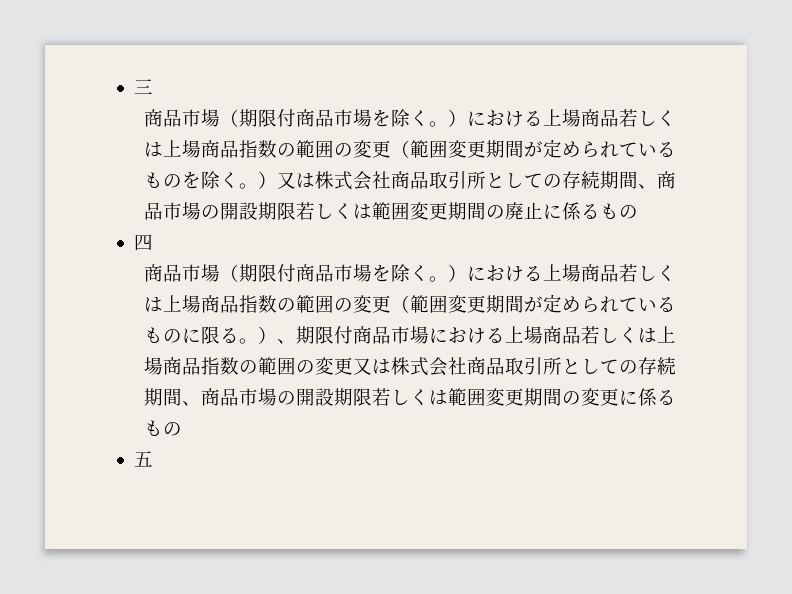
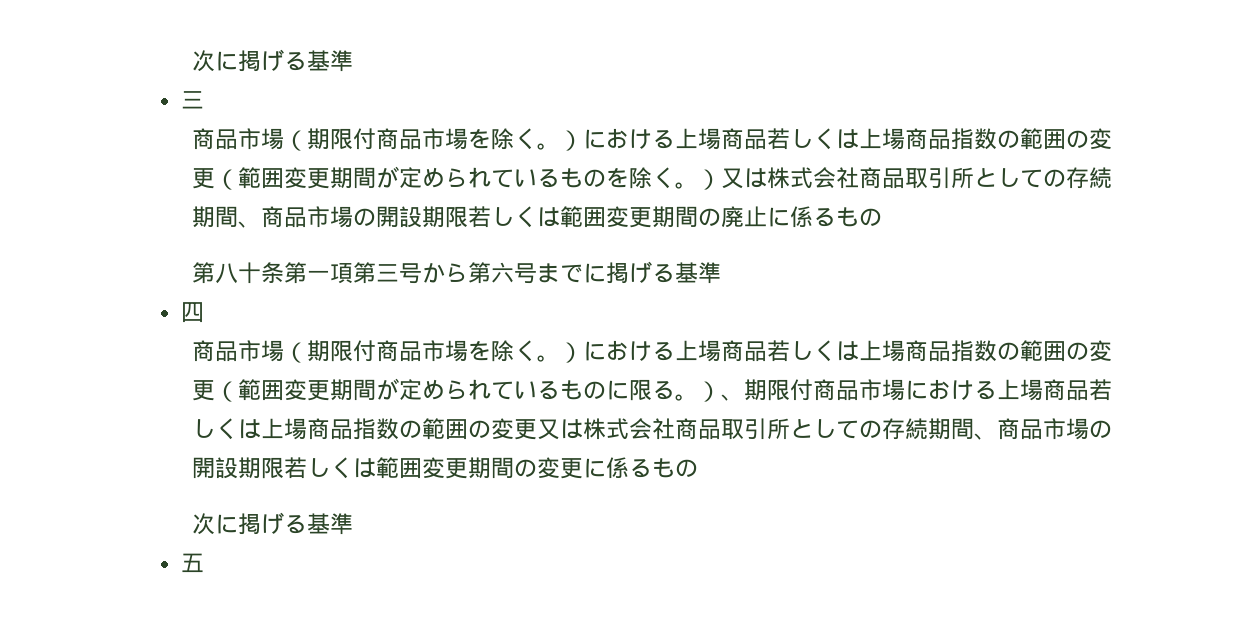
(134, 86) none -> [192,49,354,72] 次に掲げる基準 //
(639, 212) none -> [192,261,722,284] // 第八十条第一項第三号から第六号までに掲げる基準
(183, 429) none -> [192,512,354,535] // 次に掲げる基準

